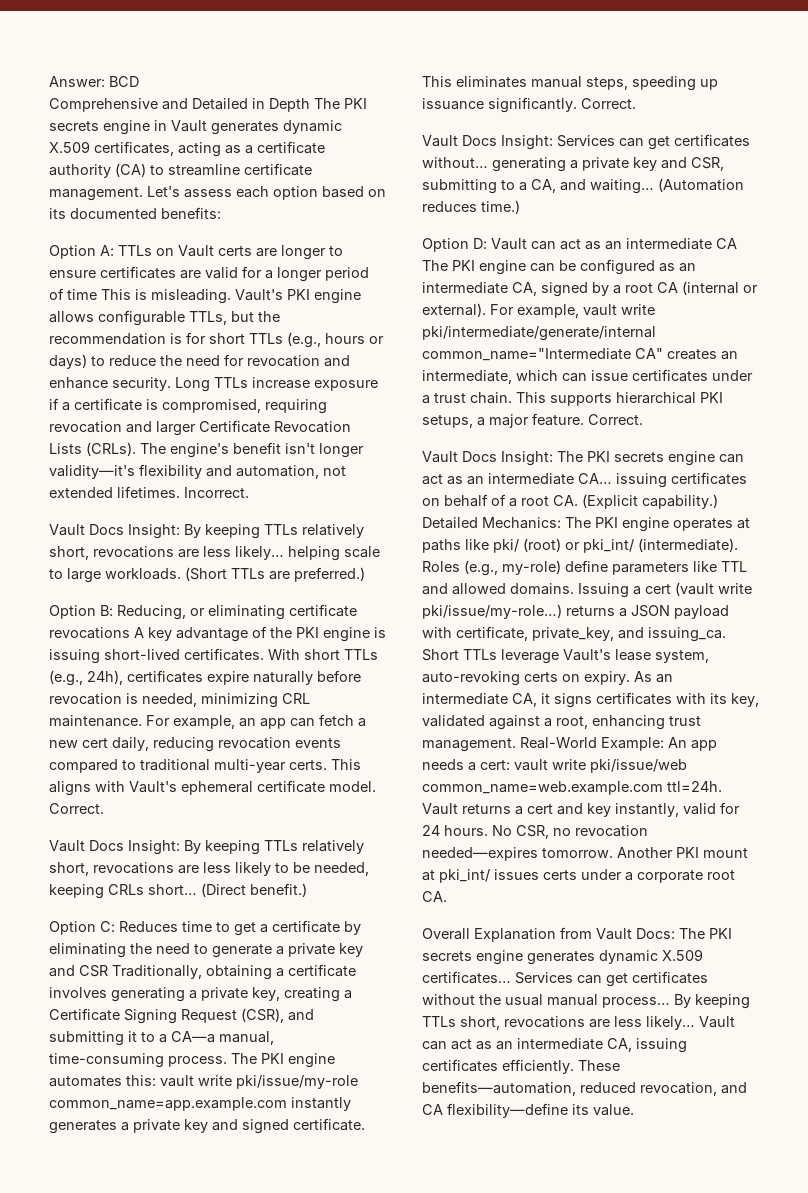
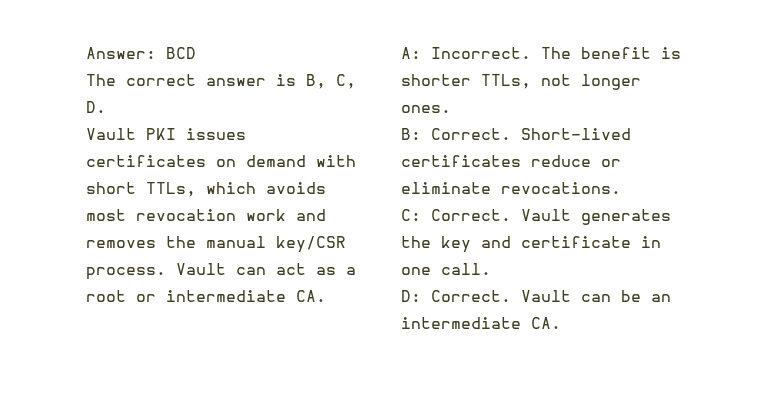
[49,98,367,112] [49,120,342,135] [49,141,325,157] [49,163,312,178] [49,186,386,201] [49,207,221,219] [49,245,343,260] [49,266,369,282] [49,288,361,304] [49,310,280,326] [49,332,384,348] [49,354,350,369] [49,377,378,392] [49,398,327,414] [49,420,351,436] [49,442,364,458] [49,464,346,479] [49,486,249,498] [49,524,364,539] [49,546,380,561] [49,567,365,583] [49,604,357,620] [49,626,386,642] [49,648,378,664] [49,670,361,686] [49,693,310,708] [49,714,366,729] [49,737,341,752] [49,759,361,773] [49,780,376,796] [49,803,104,814] [49,840,364,855] [49,862,369,876] [49,883,307,899] [49,920,361,936] [49,943,363,958] [49,964,356,980] [49,987,352,1002] [49,1008,314,1024] [49,1031,274,1046] [49,1053,335,1068] [49,1075,358,1089] [49,1097,351,1111] [49,1118,365,1134] [422,76,718,91] [422,97,636,113] [422,134,750,150] [422,157,724,172] [422,178,744,194] [422,200,520,214] [422,238,737,252] [422,259,696,275] [422,281,758,297] [422,303,655,318] [422,326,656,341] [422,348,738,361] [422,369,753,384] [422,392,723,406] [422,413,643,428] [422,451,744,466] [422,472,747,488] [422,494,718,509] [422,517,750,532] [422,538,738,553] [422,560,747,576] [422,582,752,598] [422,604,729,619] [422,626,726,642] [422,649,709,664] [422,671,673,686] [422,692,759,708] [422,715,701,730] [422,737,717,752] [422,759,687,773] [422,781,722,795] [422,802,740,817] [422,825,648,839] [422,847,748,861] [422,869,735,883] [422,891,447,902] [422,927,732,942] [422,949,703,965] [422,971,708,987] [422,994,750,1009] [422,1016,735,1030] [422,1038,687,1053] [422,1059,620,1074] [422,1081,747,1096] [422,1103,634,1118] Comprehensive and Detailed in Depth The PKI secrets engine in Vault generates dynamic X.509 certificates, acting as a certificate authority (CA) to streamline certificate management. Let's assess each option based on its documented benefits: // Option A: TTLs on Vault certs are longer to ensure certificates are valid for a longer period of time This is misleading. Vault's PKI engine allows configurable TTLs, but the recommendation is for short TTLs (e.g., hours or days) to reduce the need for revocation and enhance security. Long TTLs increase exposure if a certificate is compromised, requiring revocation and larger Certificate Revocation Lists (CRLs). The engine's benefit isn't longer validity—it's flexibility and automation, not extended lifetimes. Incorrect. // Vault Docs Insight: By keeping TTLs relatively short, revocations are less likely… helping scale to large workloads. (Short TTLs are preferred.) // Option B: Reducing, or eliminating certificate revocations A key advantage of the PKI engine is issuing short-lived certificates. With short TTLs (e.g., 24h), certificates expire naturally before revocation is needed, minimizing CRL maintenance. For example, an app can fetch a new cert daily, reducing revocation events compared to traditional multi-year certs. This aligns with Vault's ephemeral certificate model. Correct. // Vault Docs Insight: By keeping TTLs relatively short, revocations are less likely to be needed, keeping CRLs short… (Direct benefit.) // Option C: Reduces time to get a certificate by eliminating the need to generate a private key and CSR Traditionally, obtaining a certificate involves generating a private key, creating a Certificate Signing Request (CSR), and submitting it to a CA—a manual, time-consuming process. The PKI engine automates this: vault write pki/issue/my-role common_name=app.example.com instantly generates a private key and signed certificate. This eliminates manual steps, speeding up issuance significantly. Correct. // Vault Docs Insight: Services can get certificates without… generating a private key and CSR, submitting to a CA, and waiting… (Automation reduces time.) // Option D: Vault can act as an intermediate CA The PKI engine can be configured as an intermediate CA, signed by a root CA (internal or external). For example, vault write pki/intermediate/generate/internal common_name="Intermediate CA" creates an intermediate, which can issue certificates under a trust chain. This supports hierarchical PKI setups, a major feature. Correct. // Vault Docs Insight: The PKI secrets engine can act as an intermediate CA… issuing certificates on behalf of a root CA. (Explicit capability.) Detailed Mechanics: The PKI engine operates at paths like pki/ (root) or pki_int/ (intermediate). Roles (e.g., my-role) define parameters like TTL and allowed domains. Issuing a cert (vault write pki/issue/my-role…) returns a JSON payload with certificate, private_key, and issuing_ca. Short TTLs leverage Vault's lease system, auto-revoking certs on expiry. As an intermediate CA, it signs certificates with its key, validated against a root, enhancing trust management. Real-World Example: An app needs a cert: vault write pki/issue/web common_name=web.example.com ttl=24h. Vault returns a cert and key instantly, valid for 24 hours. No CSR, no revocation needed—expires tomorrow. Another PKI mount at pki_int/ issues certs under a corporate root CA. // Overall Explanation from Vault Docs: The PKI secrets engine generates dynamic X.509 certificates… Services can get certificates without the usual manual process… By keeping TTLs short, revocations are less likely… Vault can act as an intermediate CA, issuing certificates efficiently. These benefits—automation, reduced revocation, and CA flexibility—define its value. -> [86,74,356,89] [86,101,106,113] [86,128,246,140] [86,155,356,167] [86,182,326,197] [86,209,326,221] [86,236,346,253] [86,263,356,280] [86,290,326,302] [401,47,681,59] [401,74,641,90] [401,105,451,113] [401,128,631,140] [401,155,621,167] [401,182,621,194] [401,209,671,225] [401,236,661,253] [401,263,491,275] [401,290,671,302] [401,317,561,329] The correct answer is B, C, D. // Vault PKI issues certificates on demand with short TTLs, which avoids most revocation work and removes the manual key/CSR process. Vault can act as a root or intermediate CA. // A: Incorrect. The benefit is shorter TTLs, not longer ones. // B: Correct. Short-lived certificates reduce or eliminate revocations. // C: Correct. Vault generates the key and certificate in one call. // D: Correct. Vault can be an intermediate CA.

